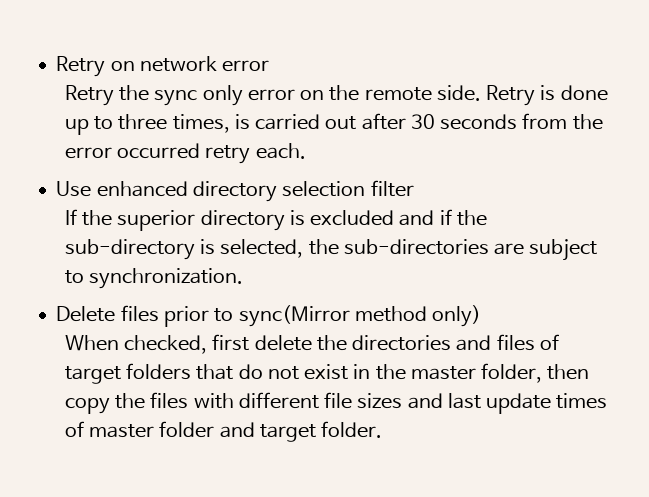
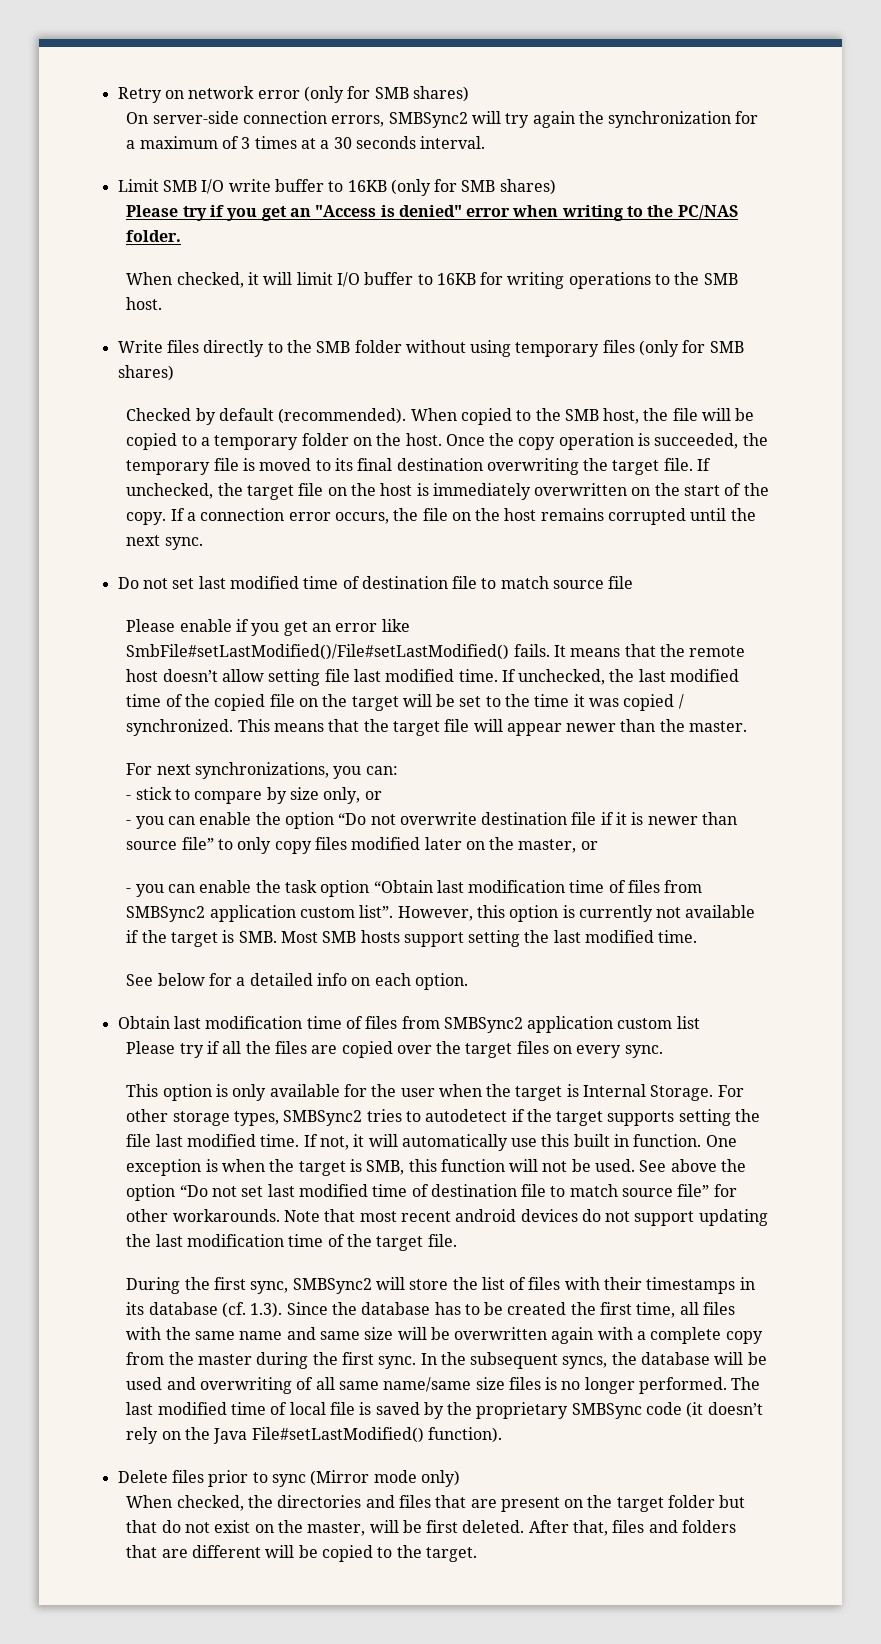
[64,85,608,106] [64,113,603,135] [64,143,306,164] [56,180,414,202] [64,209,487,231] [64,239,598,261] [64,268,244,289] // Retry the sync only error on the remote side. Retry is done up to three times, is carried out after 30 seconds from the error occurred retry each. // Use enhanced directory selection filter // If the superior directory is excluded and if the sub-directory is selected, the sub-directories are subject to synchronization. -> [303,86,469,103] [126,111,759,128] [126,136,486,149] [117,179,556,196] [126,205,738,221] [126,230,182,242] [126,272,738,289] [126,297,163,310] [117,340,744,357] [117,365,174,381] [126,408,755,425] [126,433,768,450] [126,458,712,475] [126,483,769,500] [126,508,756,525] [126,535,203,550] [117,576,634,589] [126,619,410,636] [126,644,746,660] [126,669,740,686] [126,694,684,711] [126,719,748,736] [126,762,398,779] [126,787,382,804] [126,812,738,829] [126,837,598,854] [126,880,703,897] [126,905,756,922] [126,930,698,947] [126,973,468,990] [117,1016,700,1033] [126,1041,663,1058] [126,1084,744,1101] [126,1109,761,1126] [126,1134,737,1151] [126,1159,747,1176] [126,1184,737,1201] [126,1209,768,1226] [126,1234,457,1251] [126,1277,755,1294] [126,1302,736,1318] [126,1327,763,1344] [126,1352,767,1369] [126,1377,761,1394] [126,1402,763,1419] [126,1427,502,1444] (only for SMB shares) // On server-side connection errors, SMBSync2 will try again the synchronization for a maximum of 3 times at a 30 seconds interval. // Limit SMB I/O write buffer to 16KB (only for SMB shares) // Please try if you get an "Access is denied" error when writing to the PC/NAS folder. // When checked, it will limit I/O buffer to 16KB for writing operations to the SMB host. // Write files directly to the SMB folder without using temporary files (only for SMB shares) // Checked by default (recommended). When copied to the SMB host, the file will be copied to a temporary folder on the host. Once the copy operation is succeeded, the temporary file is moved to its final destination overwriting the target file. If unchecked, the target file on the host is immediately overwritten on the start of the copy. If a connection error occurs, the file on the host remains corrupted until the next sync. // Do not set last modified time of destination file to match source file // Please enable if you get an error like SmbFile#setLastModified()/File#setLastModified() fails. It means that the remote host doesn’t allow setting file last modified time. If unchecked, the last modified time of the copied file on the target will be set to the time it was copied / synchronized. This means that the target file will appear newer than the master. // For next synchronizations, you can: // - stick to compare by size only, or // - you can enable the option “Do not overwrite destination file if it is newer than source file” to only copy files modified later on the master, or // - you can enable the task option “Obtain last modification time of files from SMBSync2 application custom list”. However, this option is currently not available if the target is SMB. Most SMB hosts support setting the last modified time. // See below for a detailed info on each option. // Obtain last modification time of files from SMBSync2 application custom list // Please try if all the files are copied over the target files on every sync. // This option is only available for the user when the target is Internal Storage. For other storage types, SMBSync2 tries to autodetect if the target supports setting the file last modified time. If not, it will automatically use this built in function. One exception is when the target is SMB, this function will not be used. See above the option “Do not set last modified time of destination file to match source file” for other workarounds. Note that most recent android devices do not support updating the last modification time of the target file. // During the first sync, SMBSync2 will store the list of files with their timestamps in its database (cf. 1.3). Since the database has to be created the first time, all files with the same name and same size will be overwritten again with a complete copy from the master during the first sync. In the subsequent syncs, the database will be used and overwriting of all same name/same size files is no longer performed. The last modified time of local file is saved by the proprietary SMBSync code (it doesn’t rely on the Java File#setLastModified() function).
[238,305,427,327] sync(Mirror method -> [271,1470,417,1487] sync (Mirror mode
[212,334,312,351] first delete -> (244, 1503) none
[539,334,559,350] [64,363,590,384] [64,392,608,414] [64,421,383,442] of target folders that do not exist in the master folder, then copy the files with different file sizes and last update times of master folder and target folder. -> [435,1495,746,1512] [126,1520,737,1536] [126,1545,477,1562] that are present on the target folder but that do not exist on the master, will be first deleted. After that, files and folders that are different will be copied to the target.

